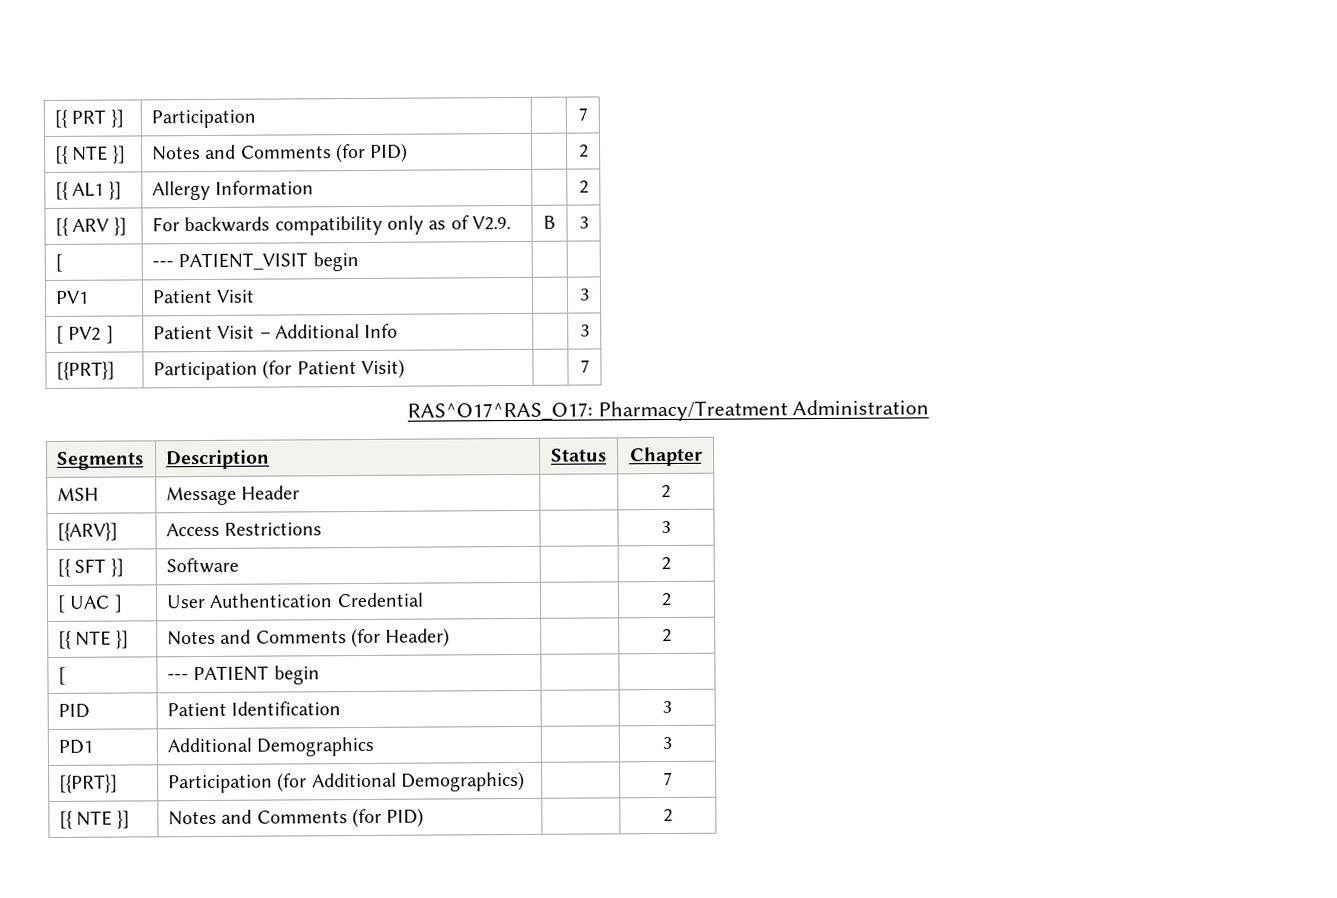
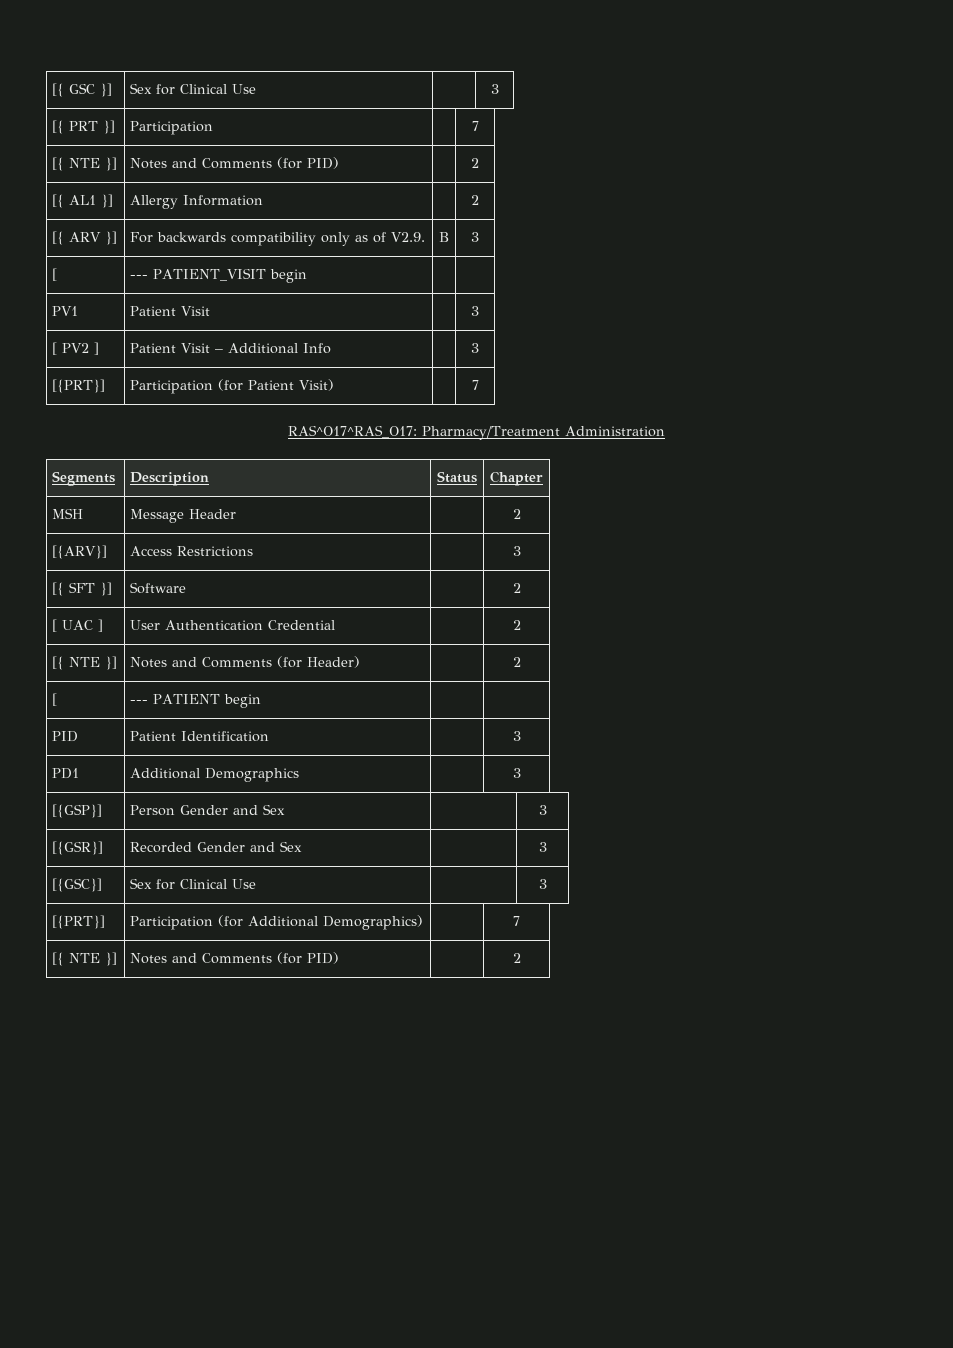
[54,109,69,128] [{ -> [52,83,113,97] [130,83,257,95] [490,84,499,94] [52,120,65,134] [{ GSC }] | Sex for Clinical Use | | 3 // [{
(672, 743) none -> [52,804,103,818] [130,804,286,816] [538,805,547,815] [52,841,104,855] [130,841,303,853] [538,842,547,852] [52,878,103,892] [130,878,257,890] [538,879,547,889] // [{GSP}] | Person Gender and Sex | | 3 // [{GSR}] | Recorded Gender and Sex | | 3 // [{GSC}] | Sex for Clinical Use | | 3

